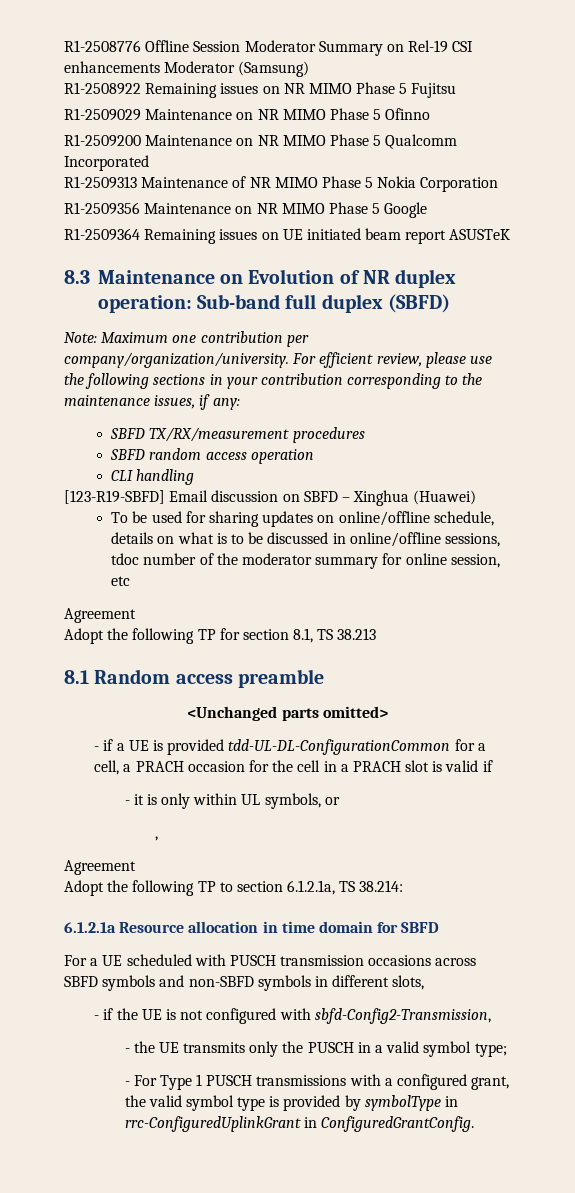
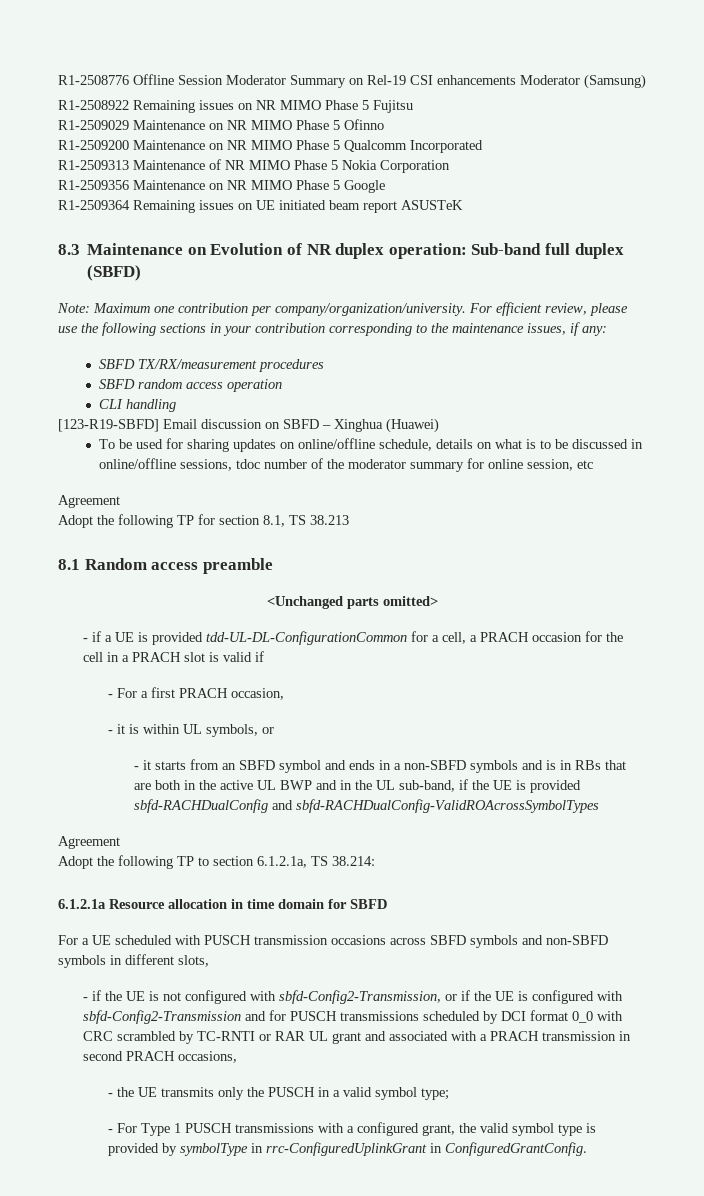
(493, 766) none -> [108,687,285,700] // - For a first PRACH occasion,
[161,793,191,809] only -> (140, 729) none
[154,836,158,841] , -> [133,759,626,773] [133,779,581,793] [133,799,599,813] - it starts from an SBFD symbol and ends in a non-SBFD symbols and is in RBs that are both in the active UL BWP and in the UL sub-band, if the UE is provided sbfd-RACHDualConfig and sbfd-RACHDualConfig-ValidROAcrossSymbolTypes
(491, 1016) none -> [445,990,624,1004] [83,1010,624,1024] [83,1031,632,1044] [83,1051,238,1063] or if the UE is configured with sbfd-Config2-Transmission and for PUSCH transmissions scheduled by DCI format 0_0 with CRC scrambled by TC-RNTI or RAR UL grant and associated with a PRACH transmission in second PRACH occasions,

